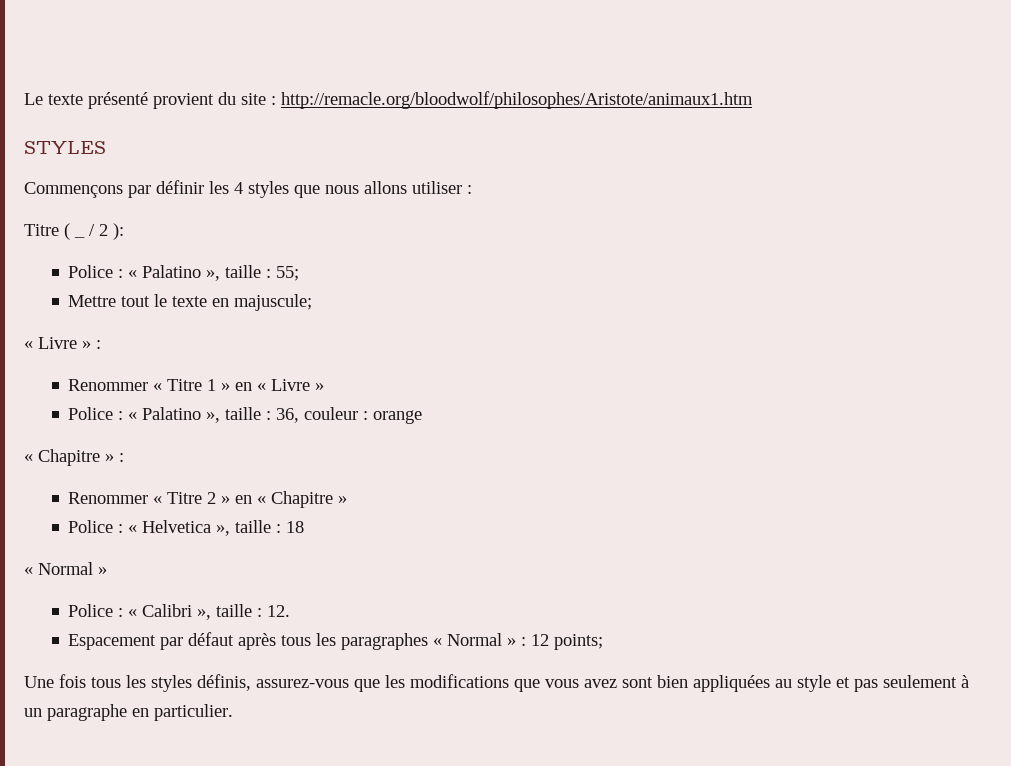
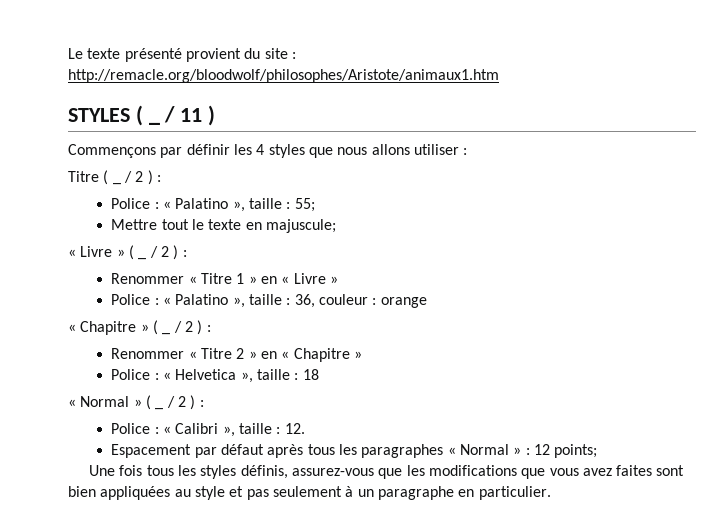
(106, 147) none -> [135,105,216,126] ( _ / 11 )
[113,223,124,240] ): -> [147,170,161,185] ) :
(91, 345) none -> [128,245,179,260] ( _ / 2 )
(114, 458) none -> [152,320,203,335] ( _ / 2 )
(107, 571) none -> [145,395,204,410] ( _ / 2 ) :
(617, 683) none -> [616,465,653,476] faites

